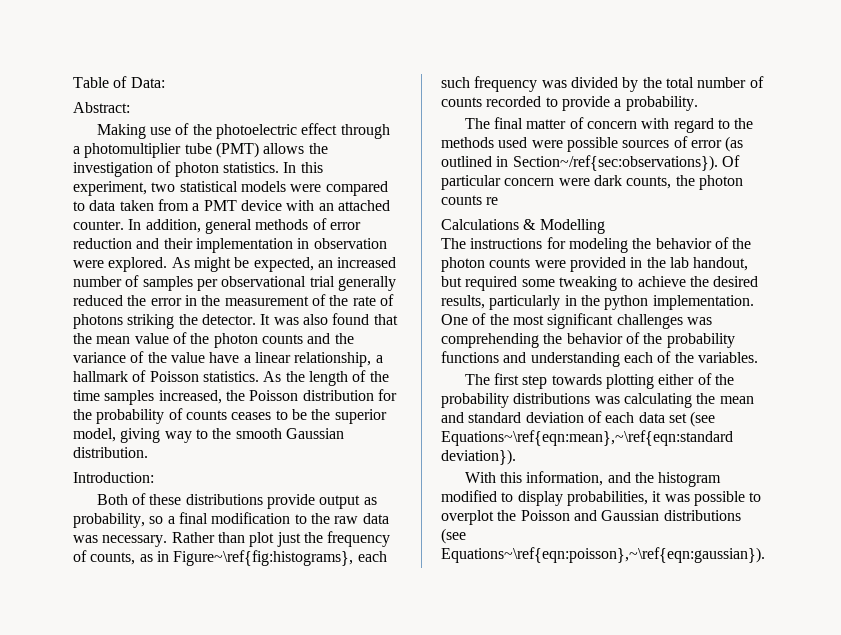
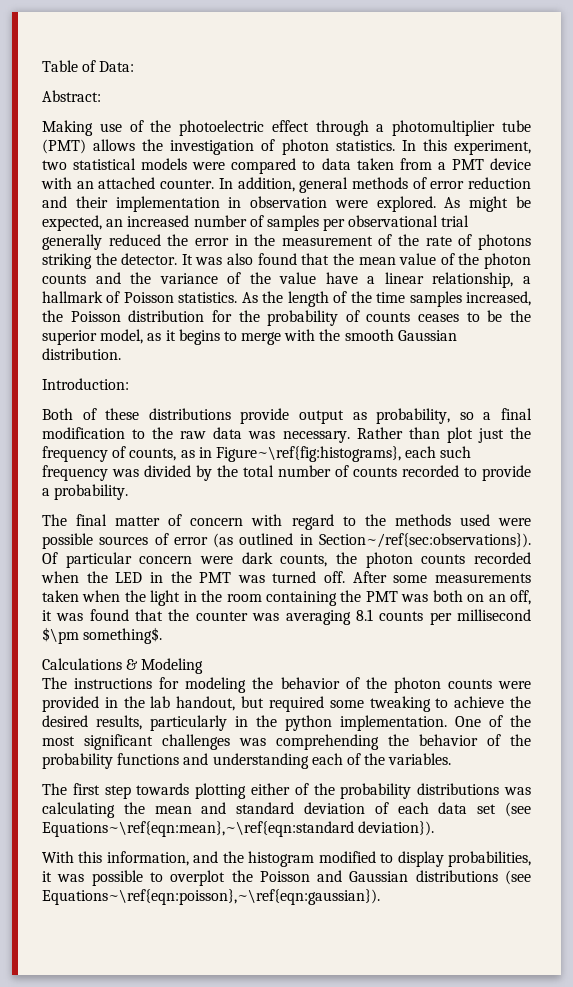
[120,428,208,443] giving way to -> [147,329,316,345] as it begins to merge with
[486,197,499,205] re -> [474,552,531,564] [41,571,531,583] [42,590,531,606] [42,609,531,625] [42,627,163,644] recorded when the LED in the PMT was turned off. After some measurements taken when the light in the room containing the PMT was both on an off, it was found that the counter was averaging 8.1 counts per millisecond $\pm something$.
[539,219,605,234] Modelling -> [141,658,204,674] Modeling

